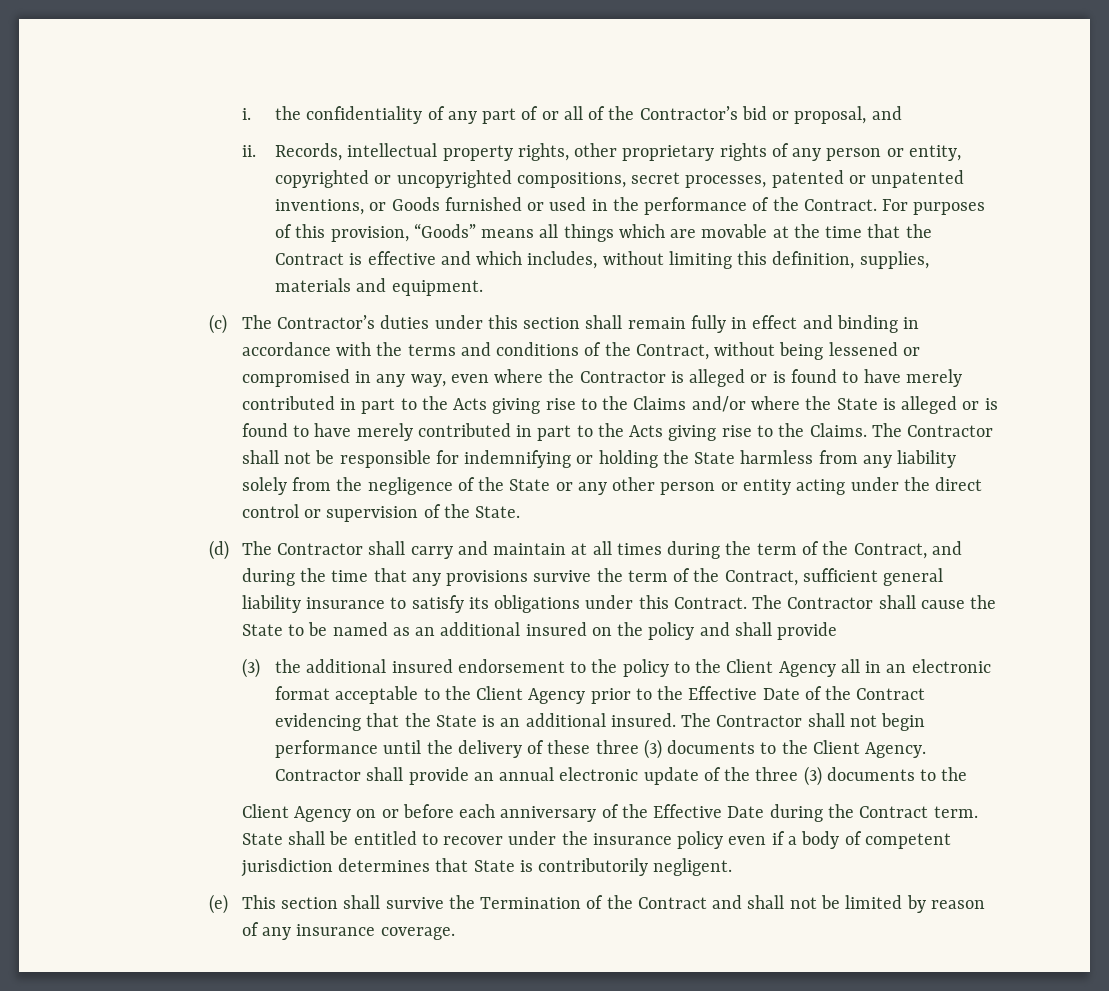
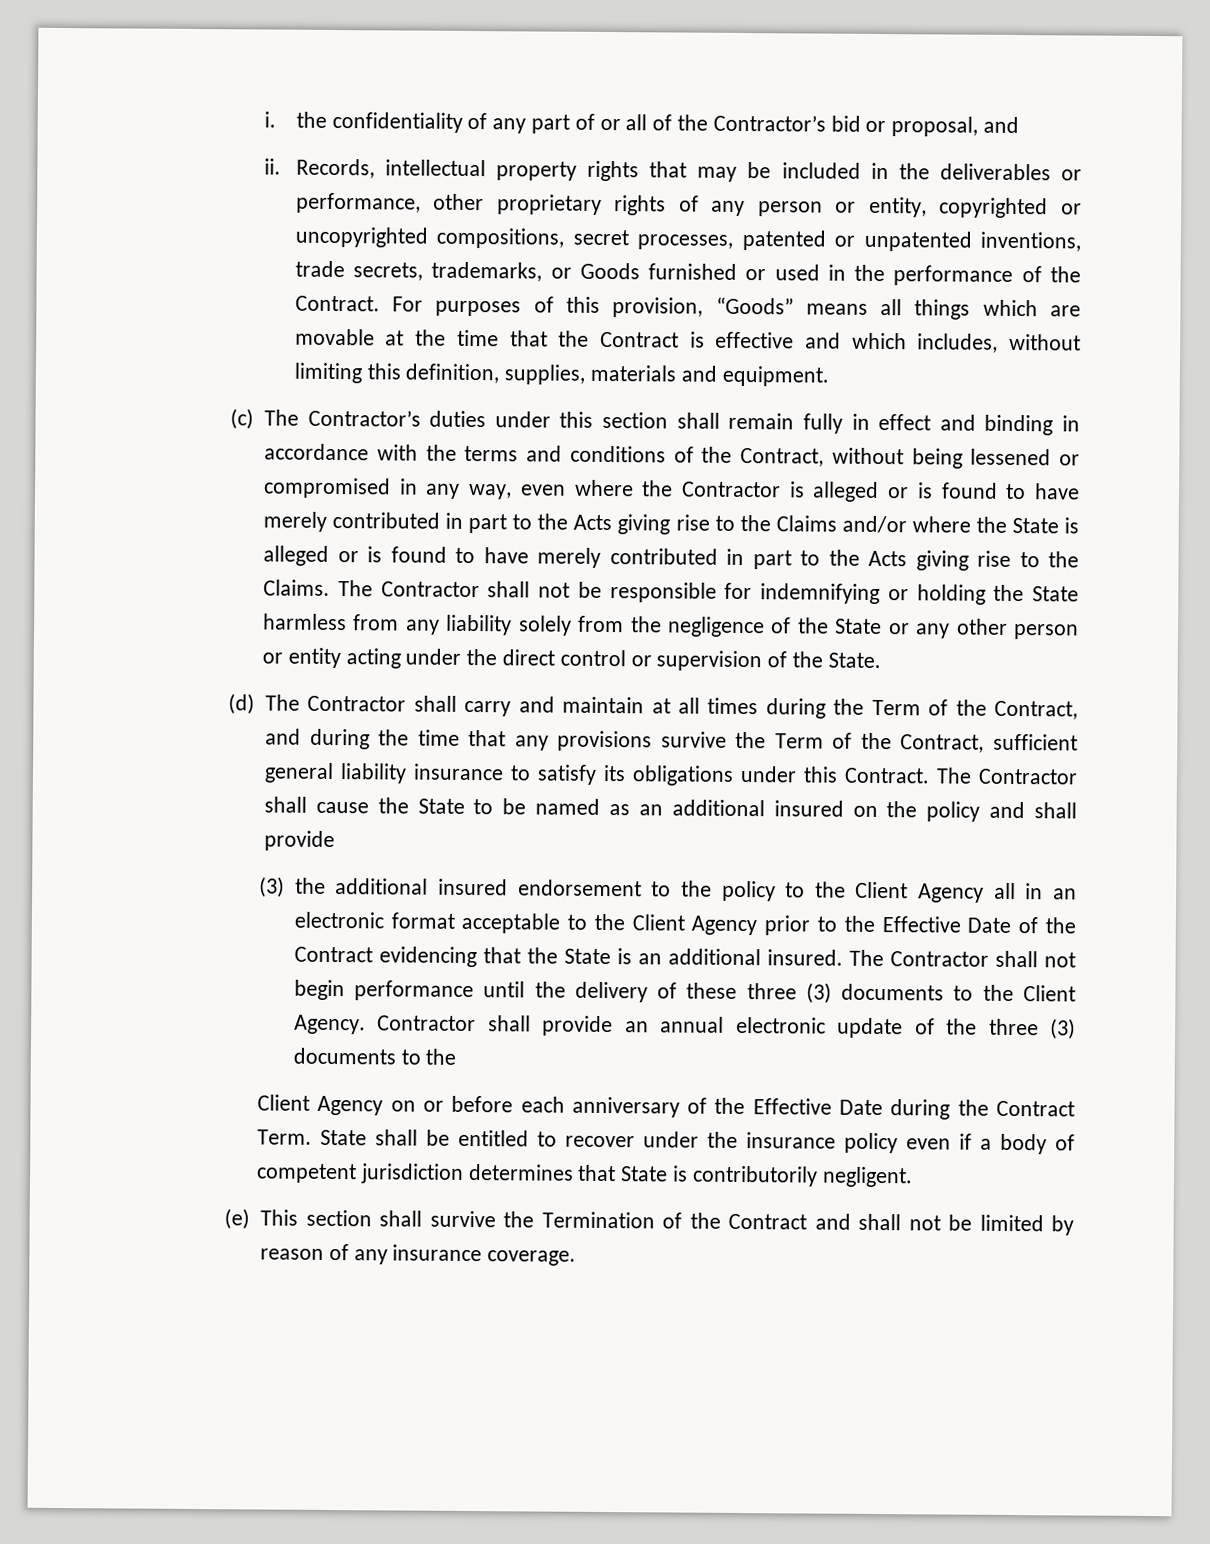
[517,143,569,161] rights, -> [587,160,1082,182] [295,192,421,214] rights that may be included in the deliverables or performance,
(365, 207) none -> [294,260,543,282] trade secrets, trademarks,
[756,543,797,555] term -> [871,699,921,716] Term
[627,570,668,582] term -> [774,733,824,749] Term
[933,806,978,818] term. -> [257,1129,313,1145] Term.

